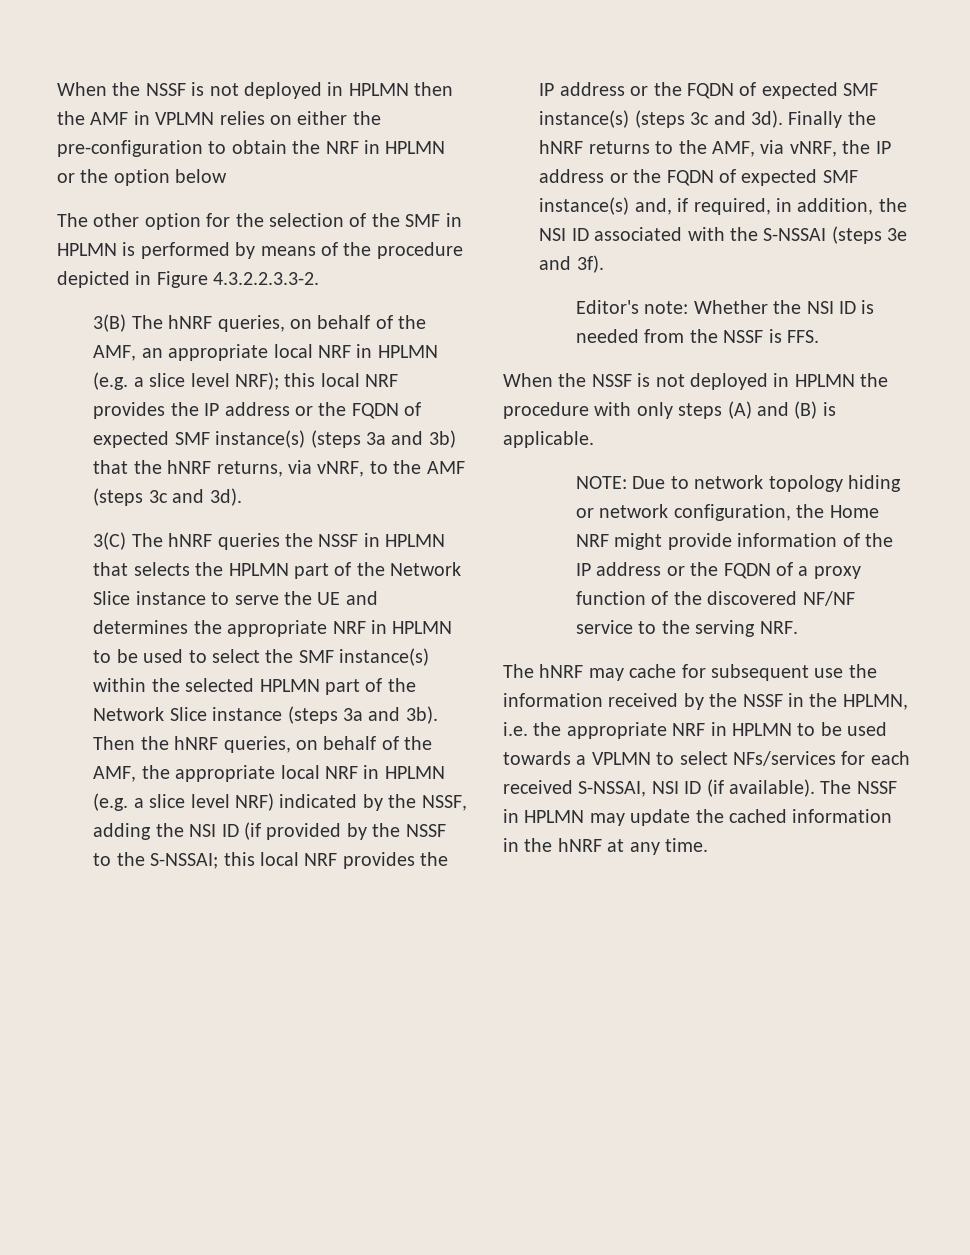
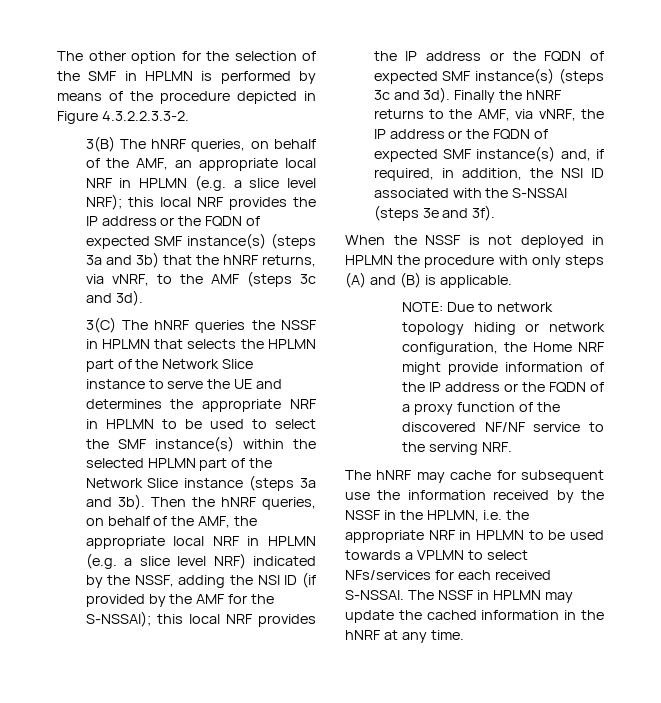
[57,82,454,99] [57,111,381,125] [57,140,446,157] [57,169,228,186] When the NSSF is not deployed in HPLMN then the AMF in VPLMN relies on either the pre-configuration to obtain the NRF in HPLMN or the option below // -> (57, 56) none
[405,824,446,837] [93,852,219,869] NSSF to the S-NSSAI; -> [196,594,275,604] [85,611,151,627] AMF for the S-NSSAI);
[575,300,875,314] [575,329,819,343] // Editor's note: Whether the NSI ID is needed from the NSSF is FFS. -> (496, 213) none
[578,779,815,797] S-NSSAI, NSI ID (if available). -> [345,590,404,600] S-NSSAI.

